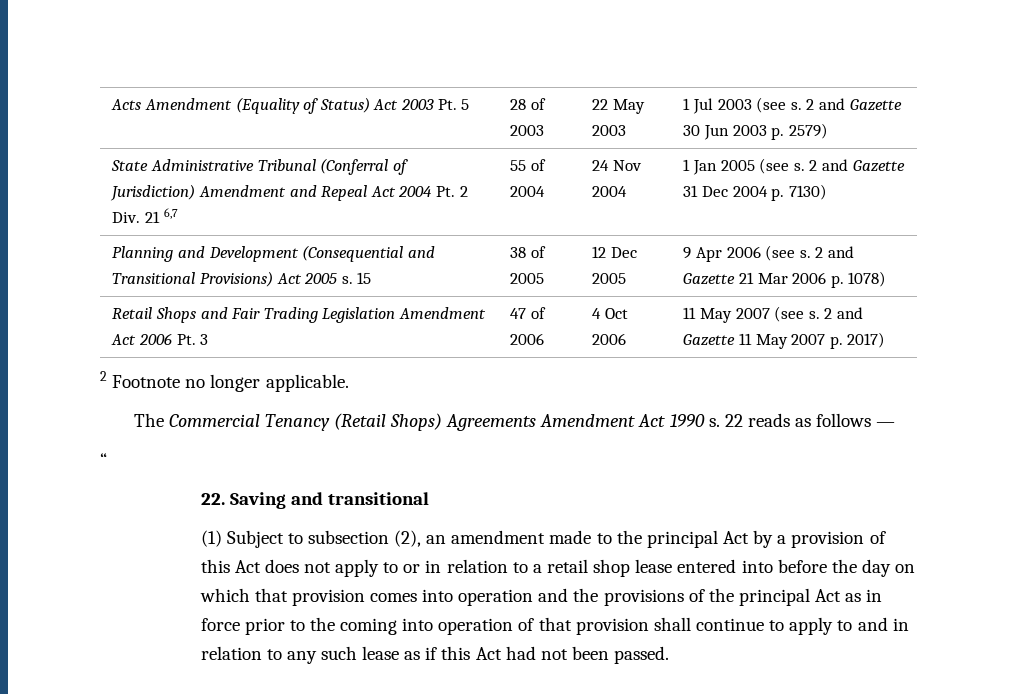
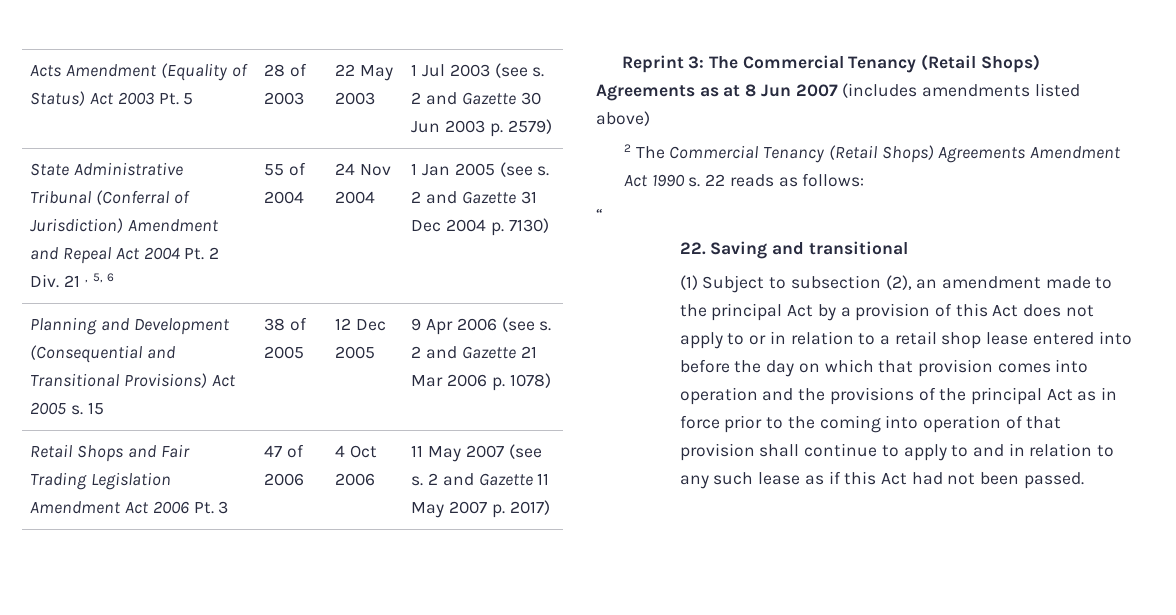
[163,208,178,219] 6,7 -> [84,273,115,283] , 5, 6
[100,371,349,392] 2 Footnote no longer applicable. // -> [621,54,1040,73] [596,83,1080,101] [596,111,650,126] [623,144,631,152] Reprint 3: The Commercial Tenancy (Retail Shops) Agreements as at 8 Jun 2007 (includes amendments listed above) // 2
[816,413,896,427] follows — -> [802,173,865,187] follows:

